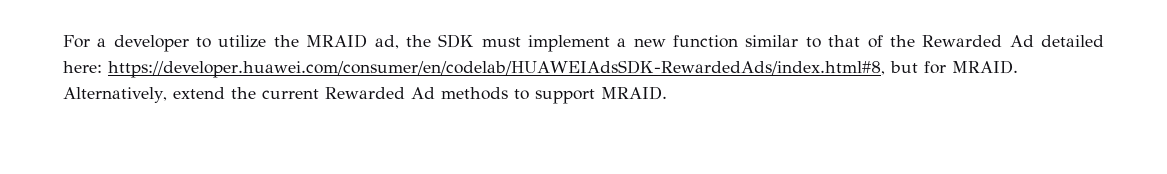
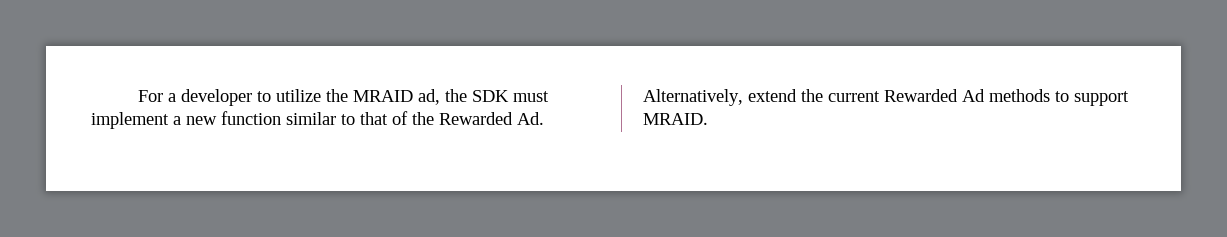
[1009,35,1105,47] [63,60,1018,78] Ad detailed here: https://developer.huawei.com/consumer/en/codelab/HUAWEIAdsSDK-RewardedAds/index.html#8, but for MRAID. -> [517,112,544,125] Ad.

